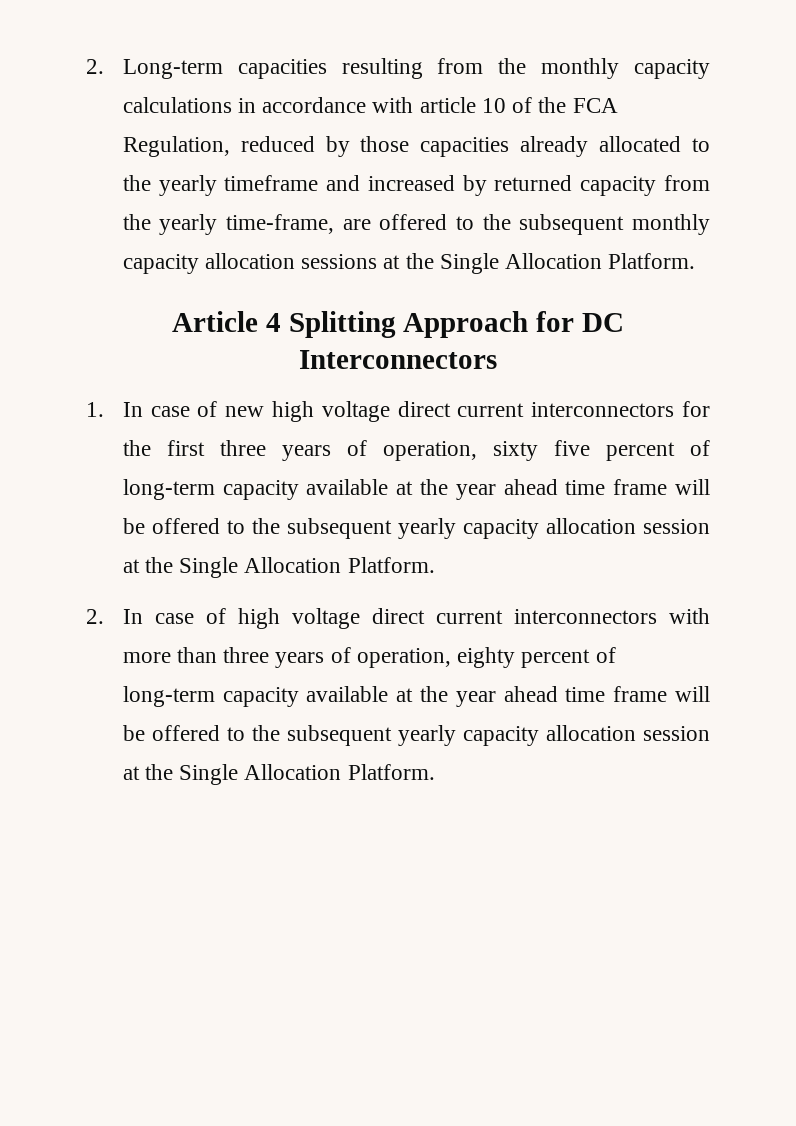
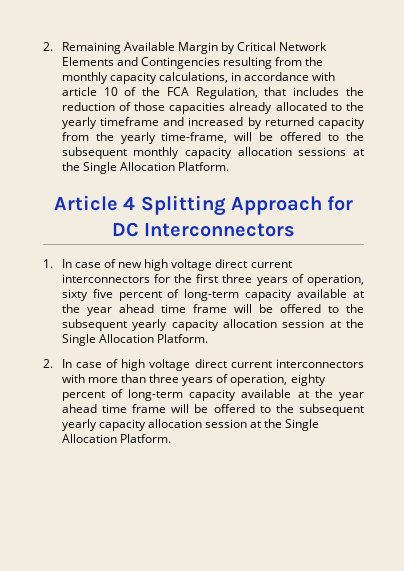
[86,59,327,79] 2. Long-term capacities -> [43,42,328,54] [61,57,220,69] 2. Remaining Available Margin by Critical Network Elements and Contingencies
[122,97,232,113] calculations -> [158,72,228,83] calculations,
[240,136,350,157] reduced by -> [264,87,364,96] [61,102,131,111] that includes the reduction of
[342,219,371,230] are -> [234,132,274,141] will be

